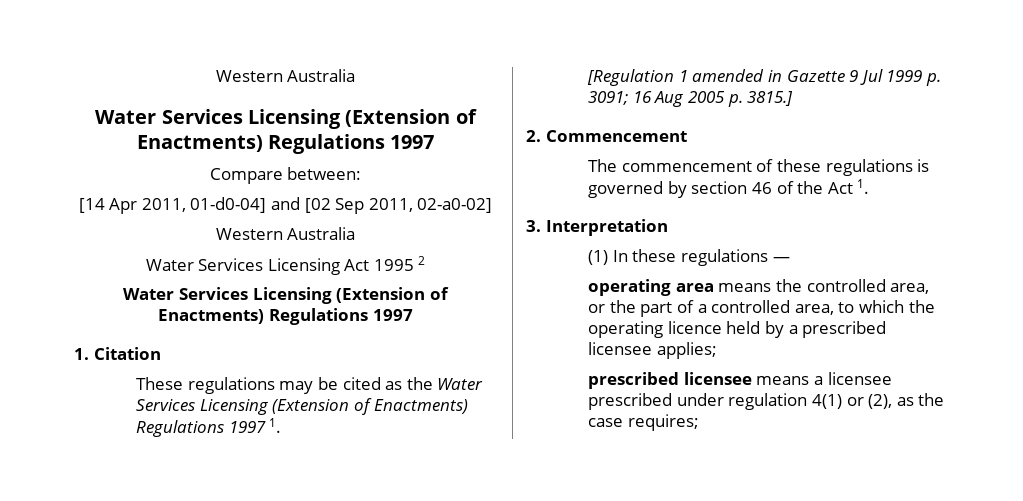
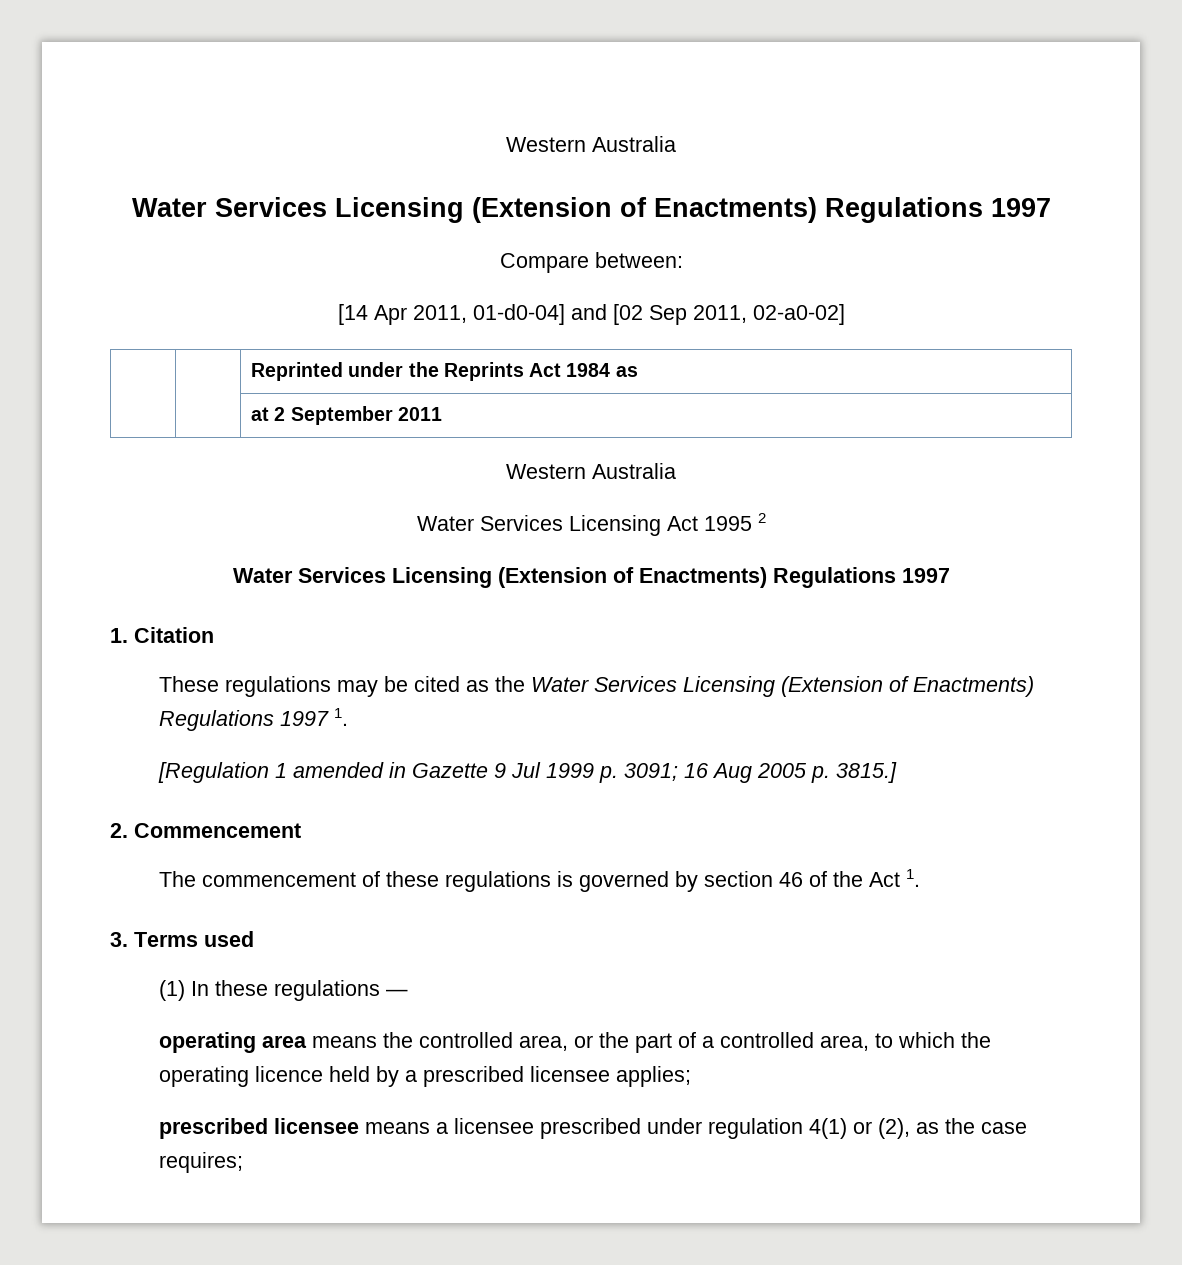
(493, 205) none -> [251,362,638,381] [251,406,442,425] // | | Reprinted under the Reprints Act 1984 as // | | at 2 September 2011
[545,219,668,236] Interpretation -> [134,931,254,947] Terms used

